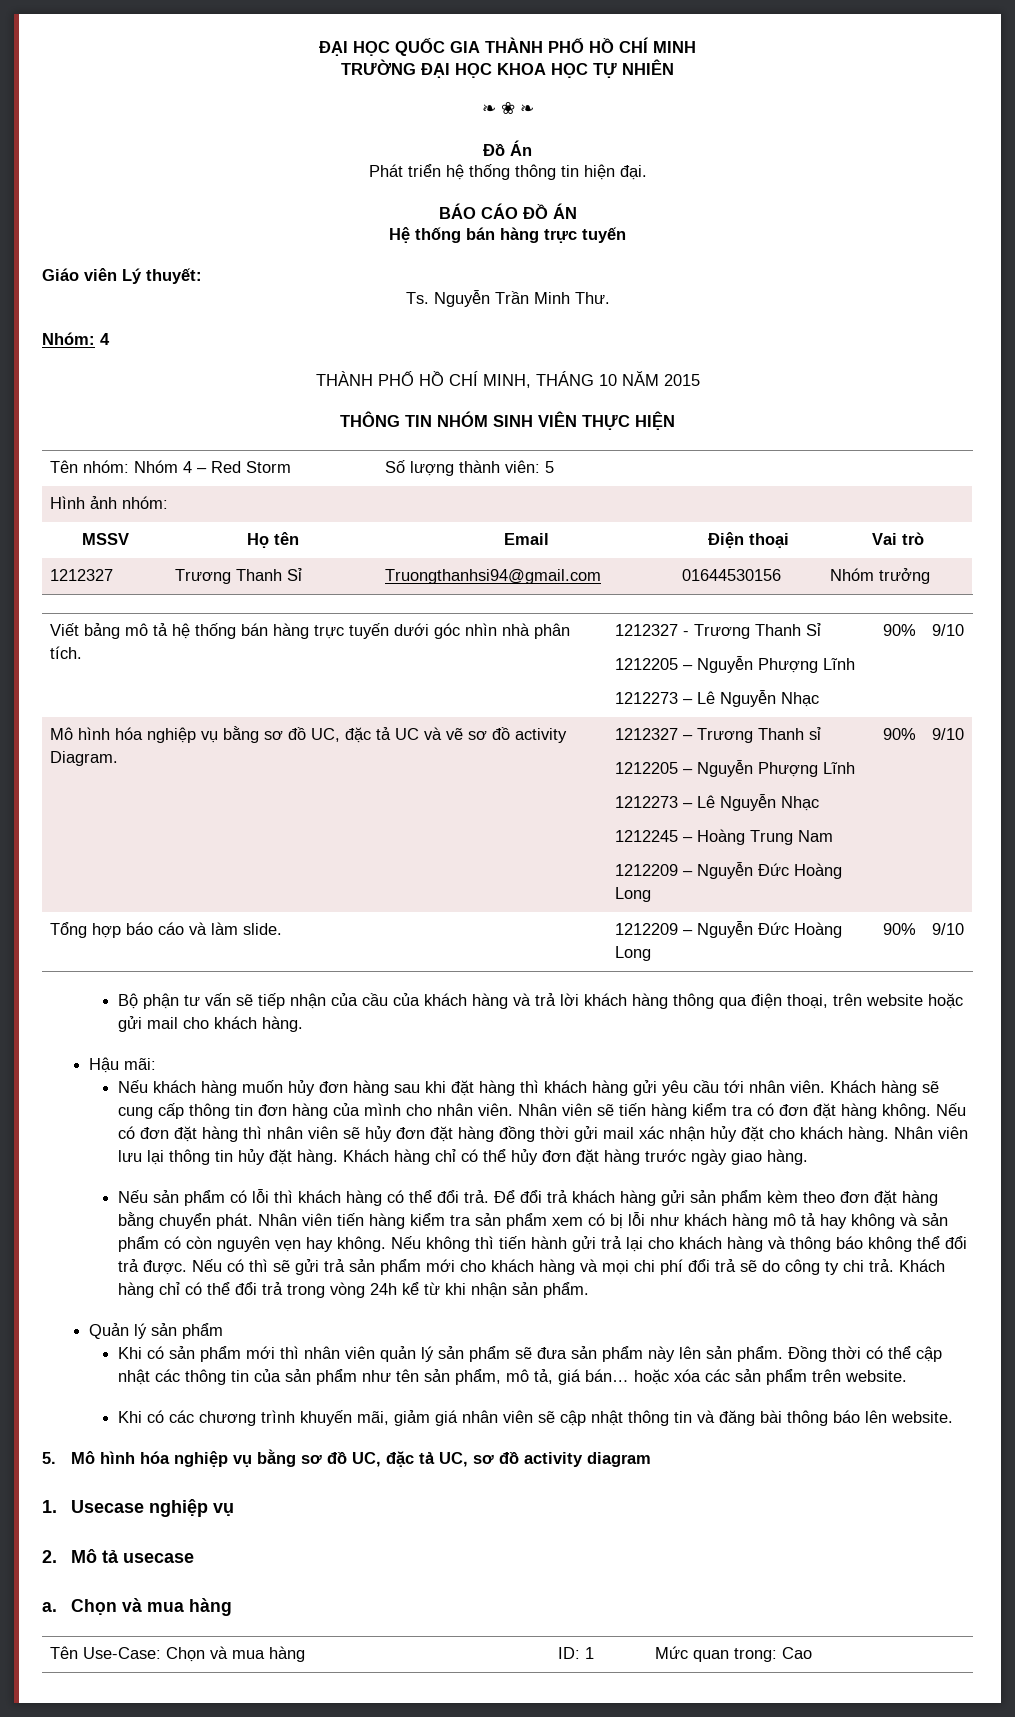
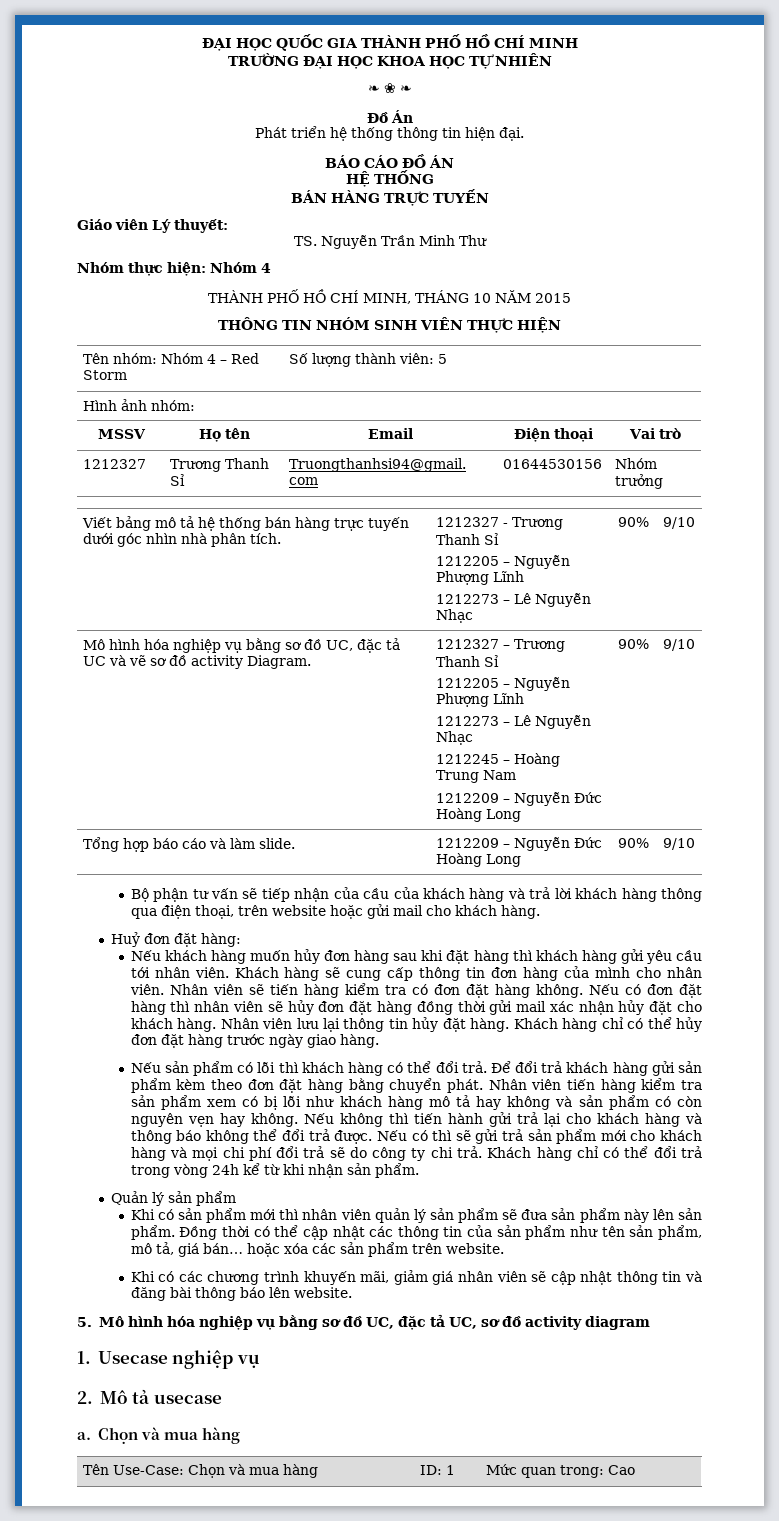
[389,227,626,243] Hệ thống bán hàng trực tuyến -> [345,170,434,187] [290,189,489,206] HỆ THỐNG // BÁN HÀNG TRỰC TUYẾN
[405,292,429,304] Ts. -> [293,236,317,246] TS.
[574,292,610,304] [42,332,95,345] Thư. // Nhóm: -> [458,235,487,246] [77,262,257,276] Thư // Nhóm thực hiện: Nhóm
[808,727,821,740] sỉ -> [484,655,500,667] Sỉ
[88,1057,156,1073] Hậu mãi: -> [111,932,242,947] Huỷ đơn đặt hàng:

